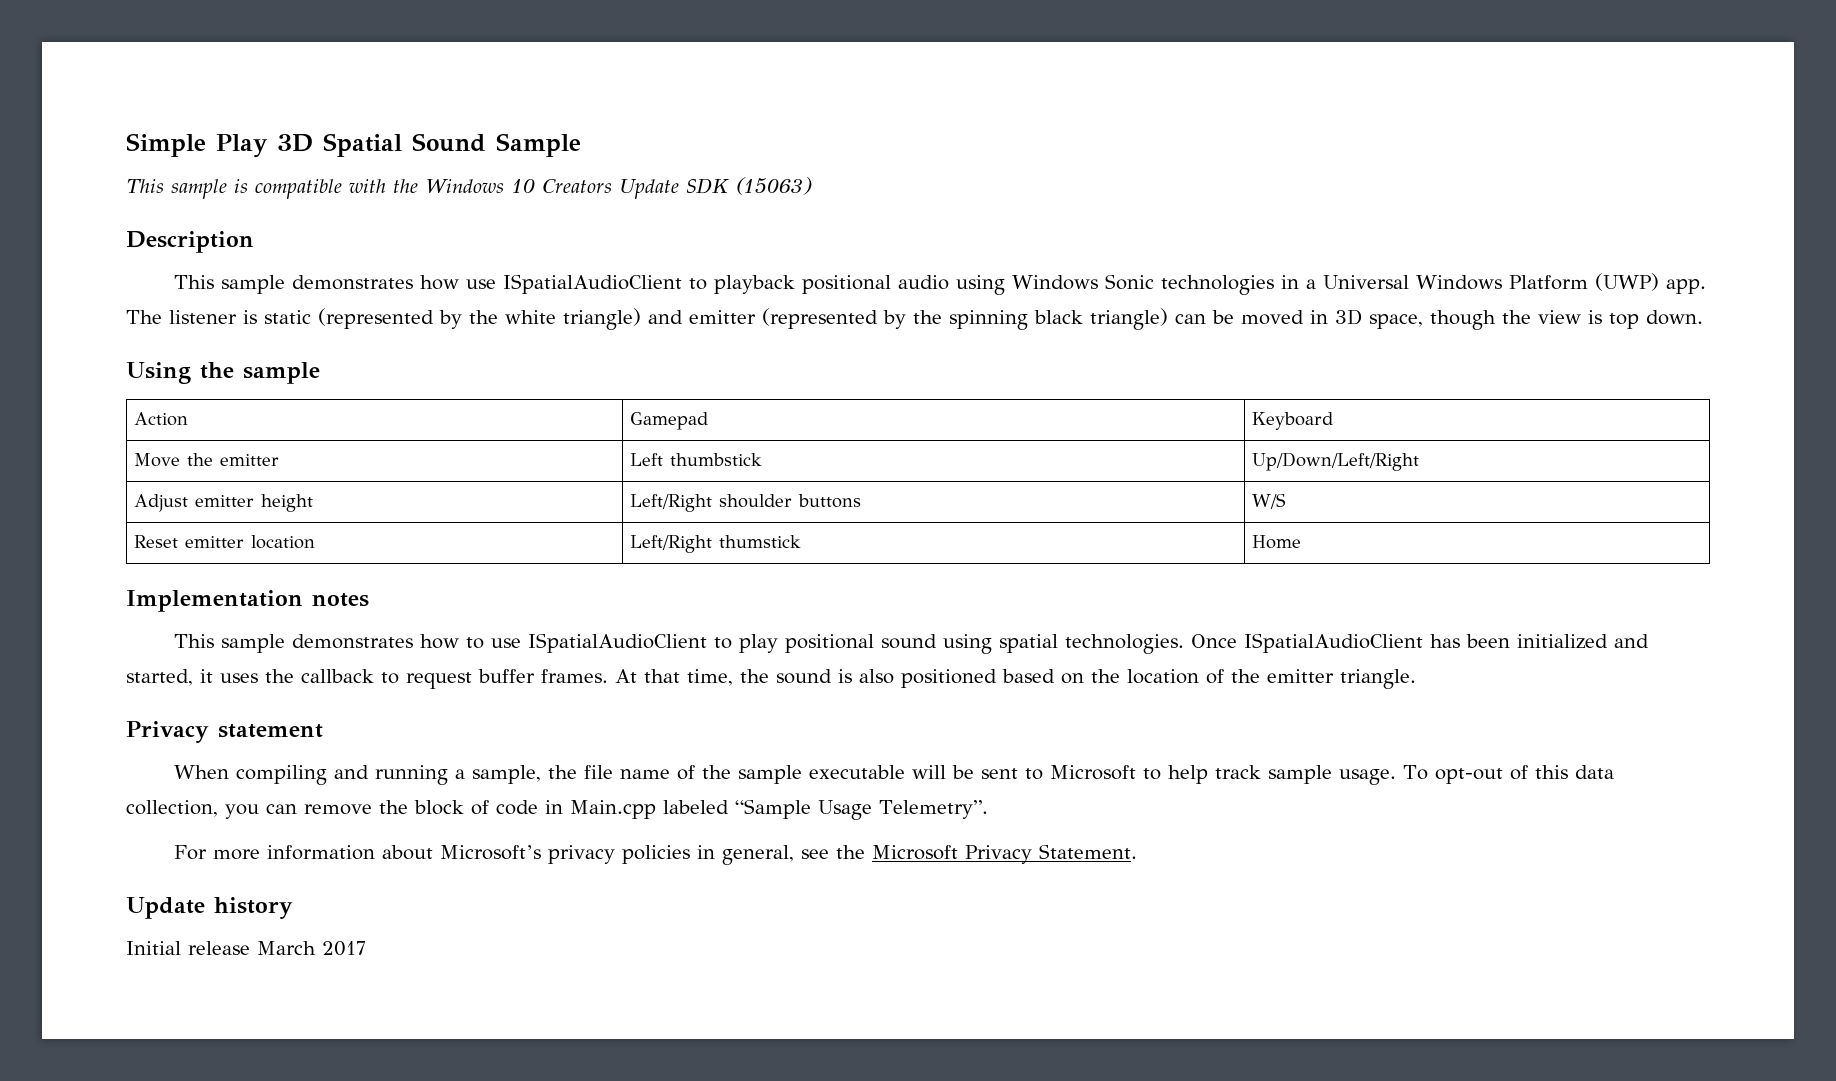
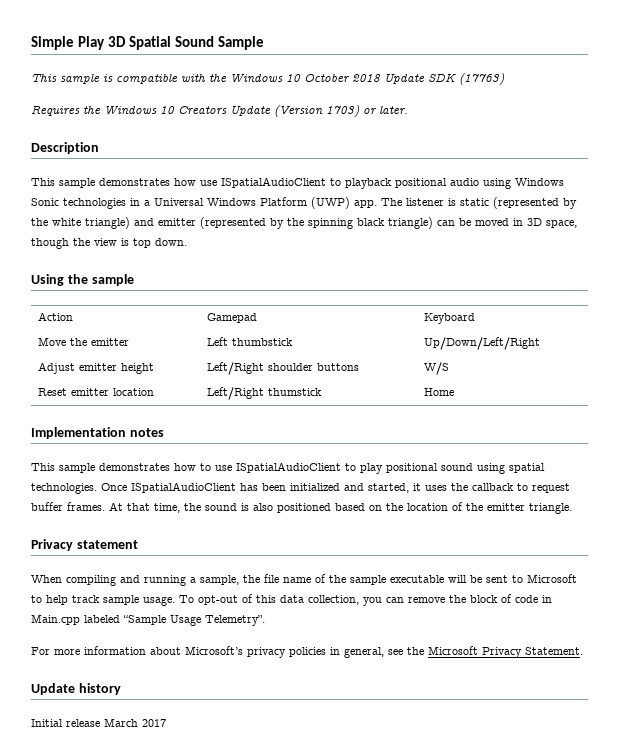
[541,177,812,199] Creators Update SDK (15063) -> [304,73,505,85] [31,105,408,117] October 2018 Update SDK (17763) // Requires the Windows 10 Creators Update (Version 1703) or later.

